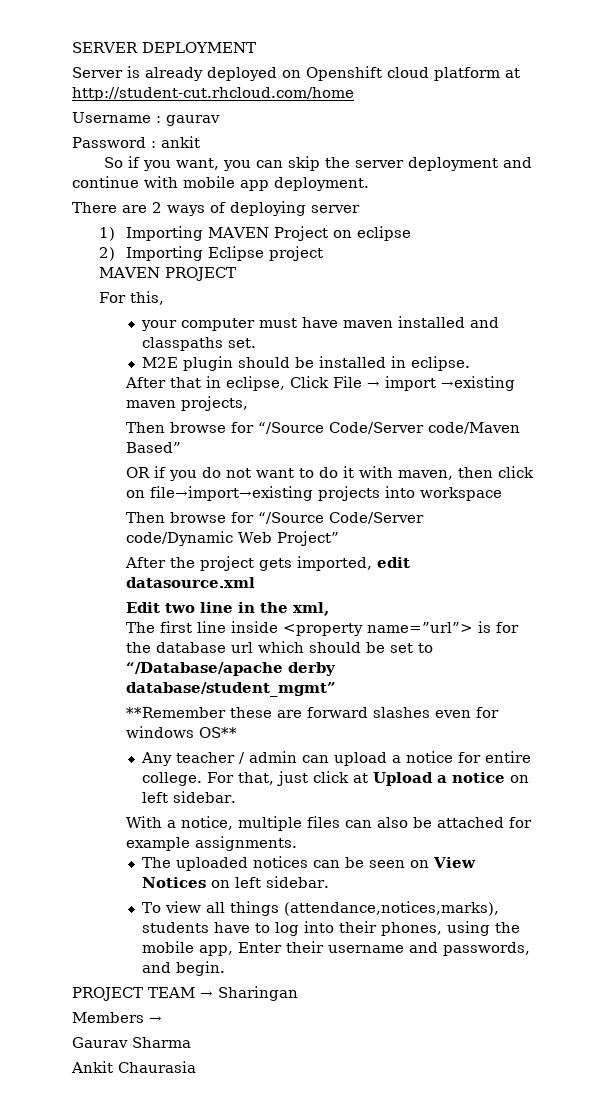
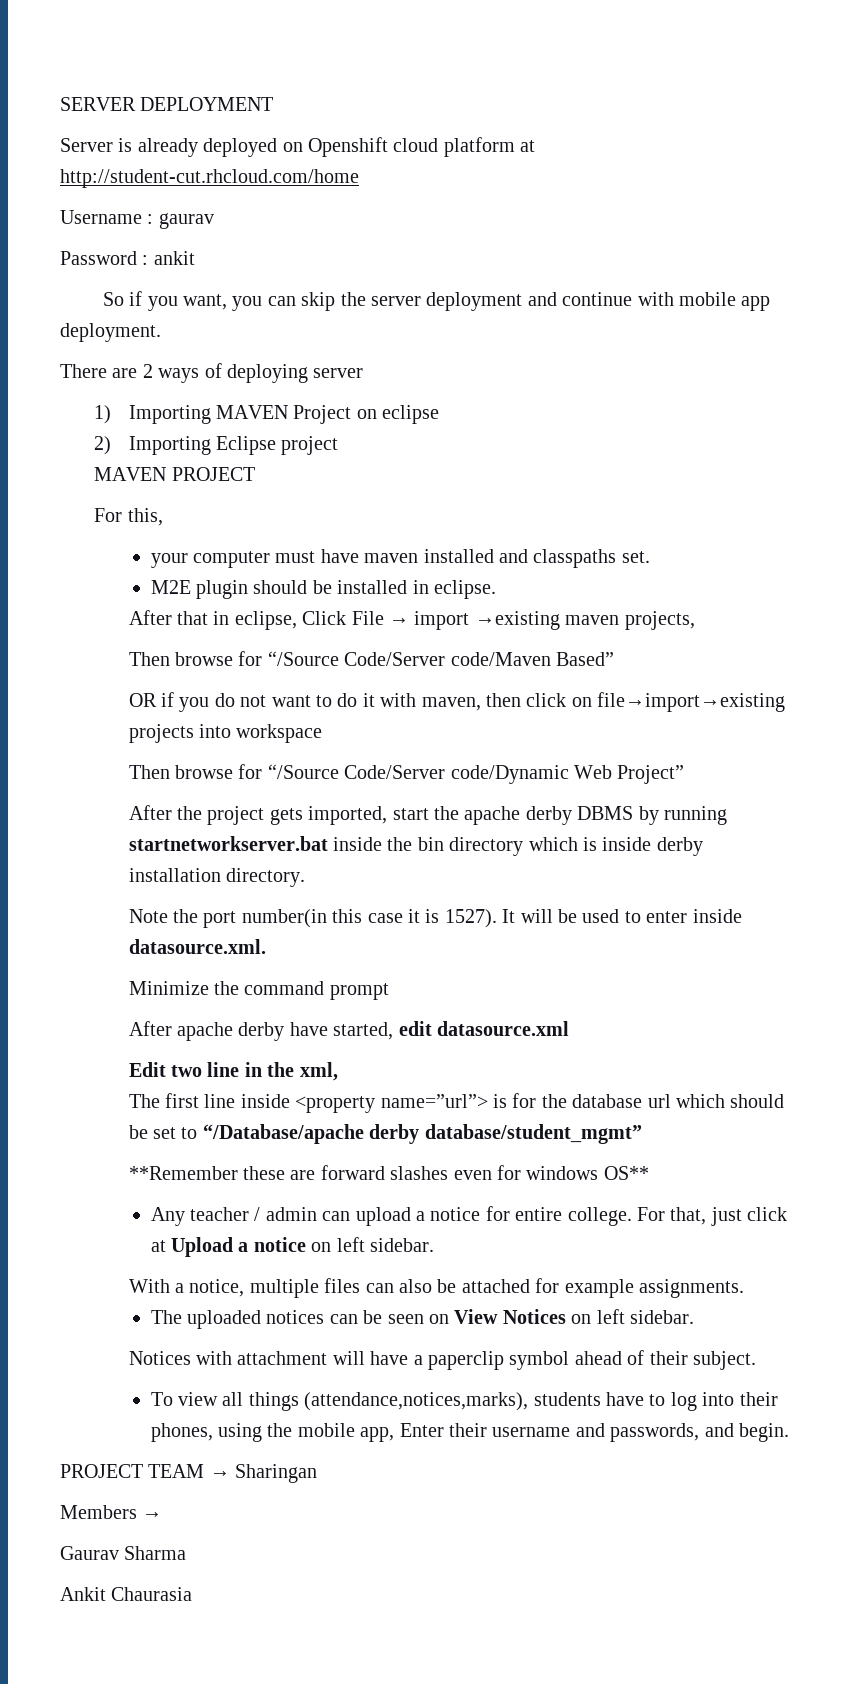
(372, 563) none -> [392,806,728,825] [128,836,703,856] [128,868,306,887] [128,909,742,928] [128,939,266,954] [128,981,389,1000] [128,1021,394,1041] start the apache derby DBMS by running startnetworkserver.bat inside the bin directory which is inside derby installation directory. // Note the port number(in this case it is 1527). It will be used to enter inside datasource.xml. // Minimize the command prompt // After apache derby have started,
(329, 882) none -> [128,1350,757,1370] // Notices with attachment will have a paperclip symbol ahead of their subject.

